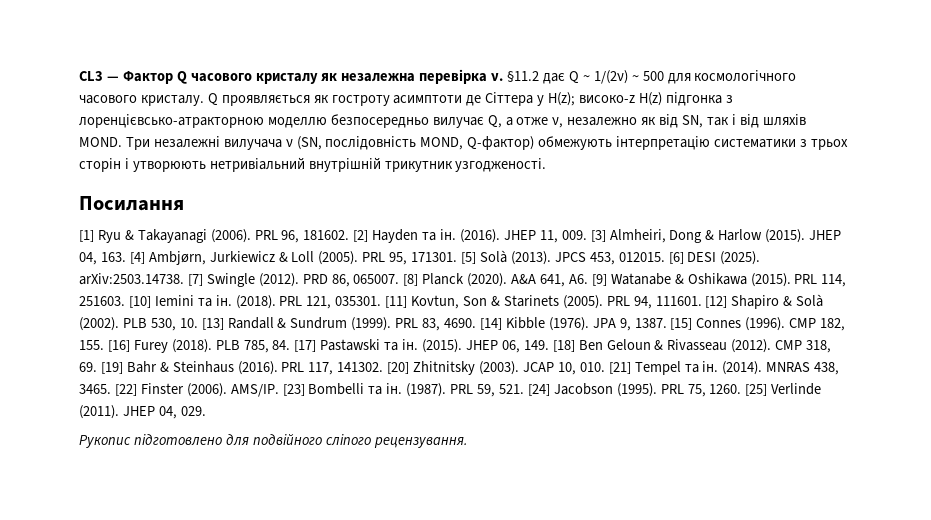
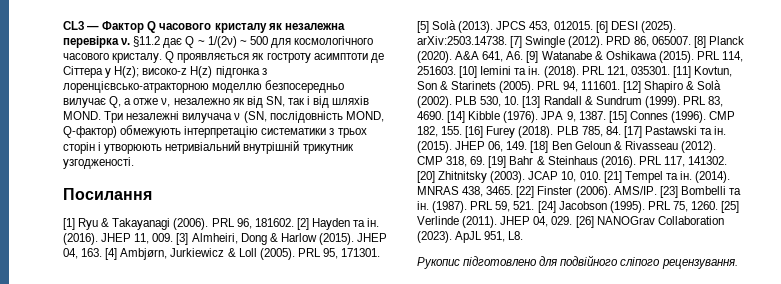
(206, 411) none -> [575,216,724,228] [417,231,524,243] [26] NANOGrav Collaboration (2023). ApJL 951, L8.

